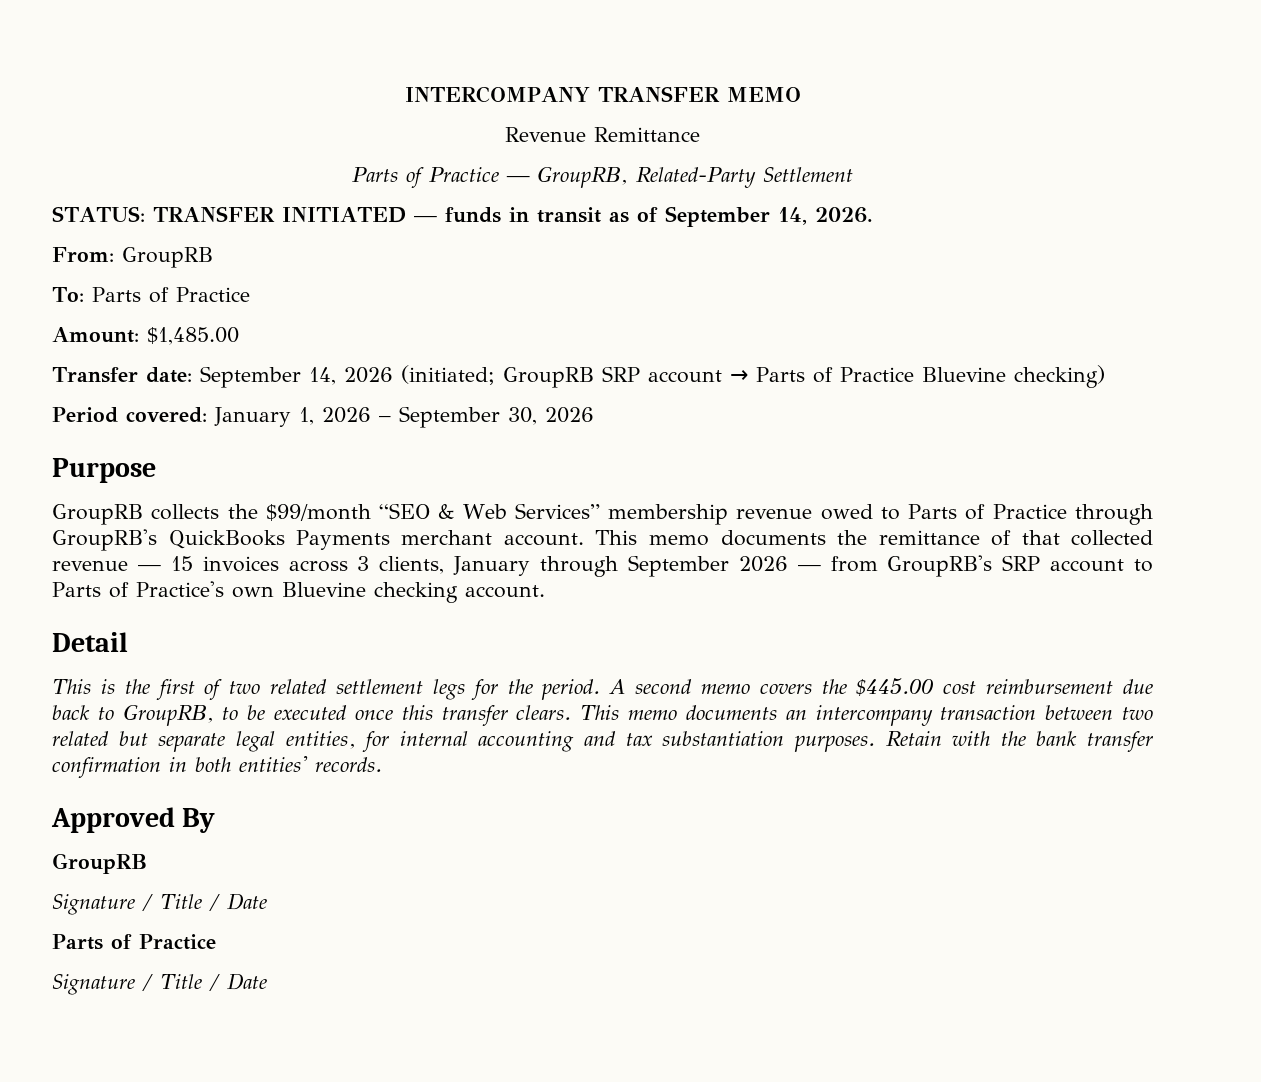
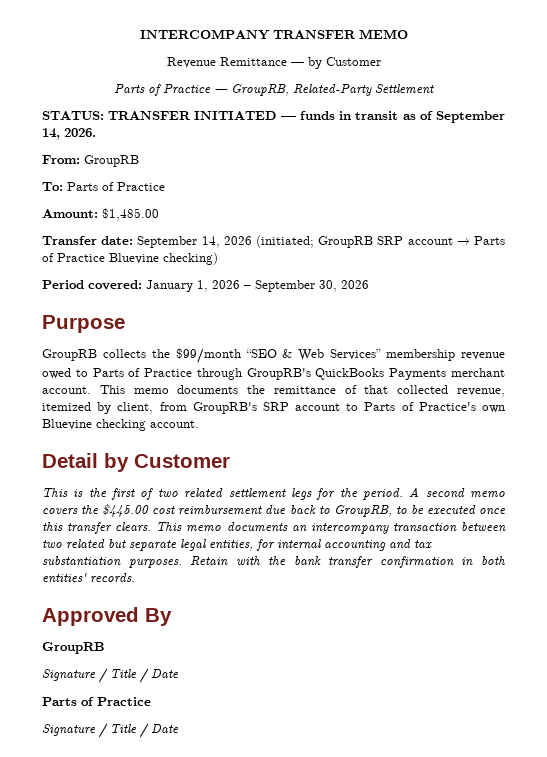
(700, 134) none -> [290,57,381,69] — by Customer
[52,555,821,577] revenue — 15 invoices across 3 clients, January through September 2026 — -> [456,388,505,397] [42,402,154,414] revenue, itemized by client,
(128, 642) none -> [104,453,230,472] by Customer

